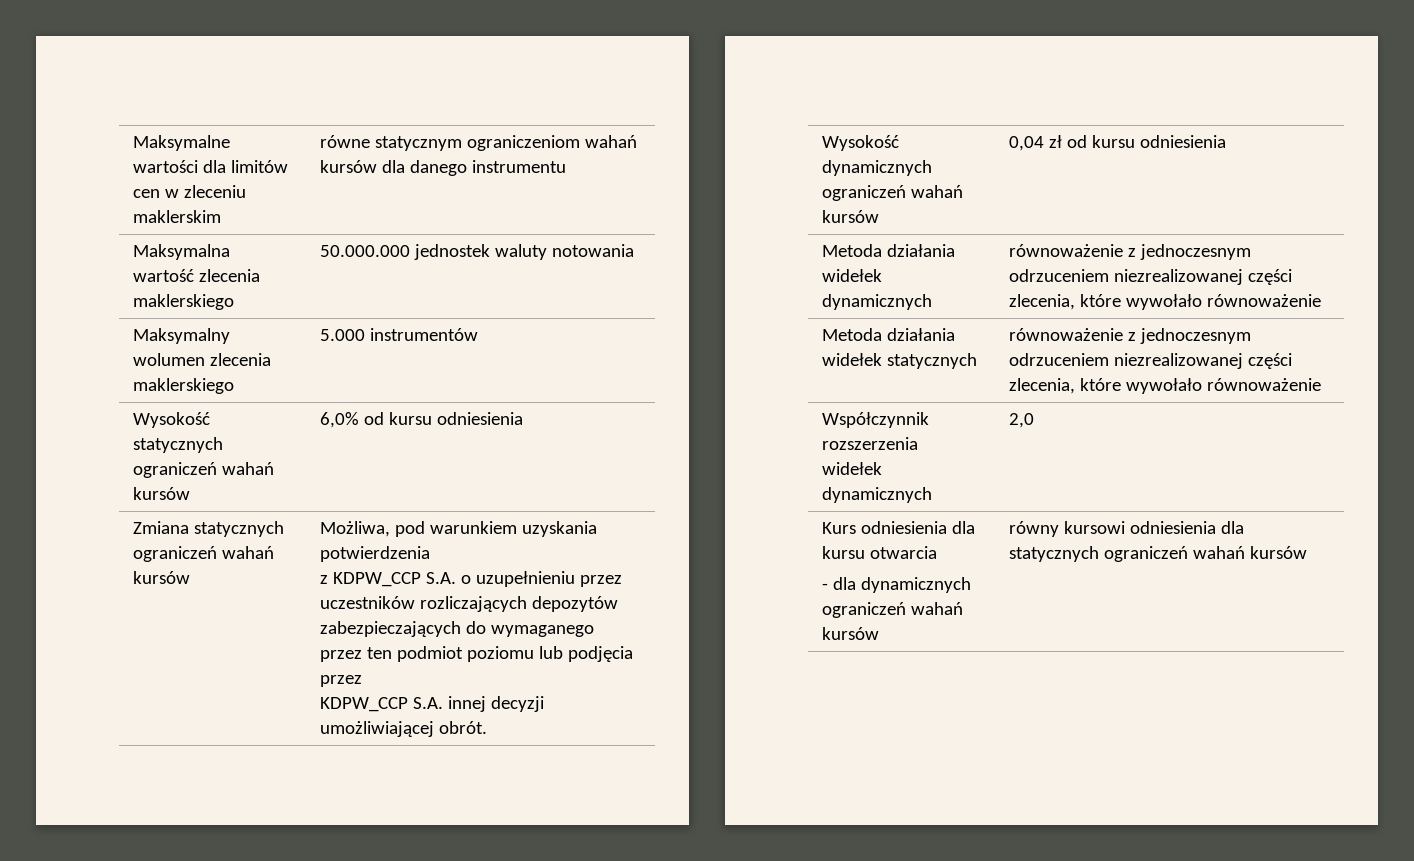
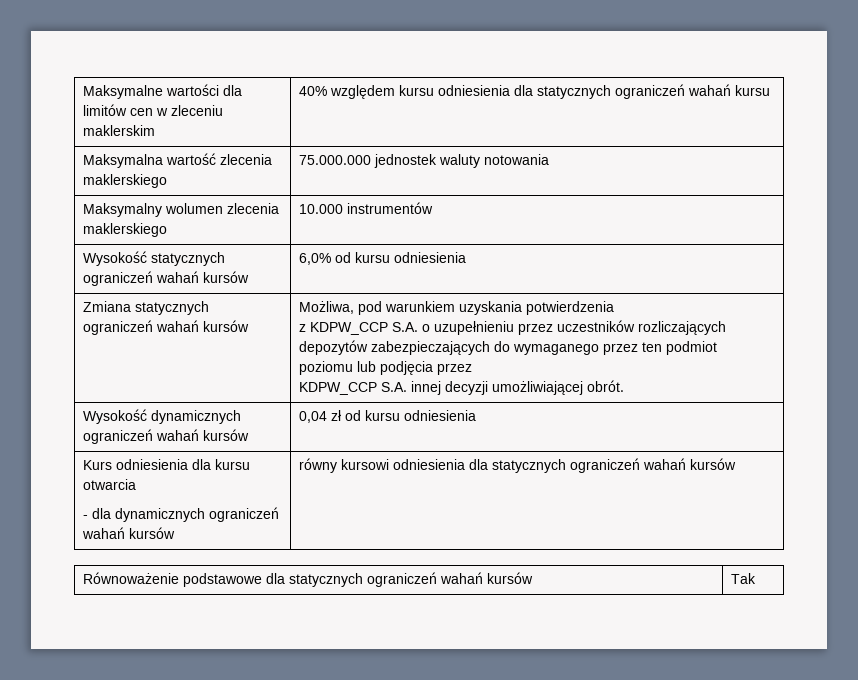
[320,135,638,151] [320,160,567,176] równe statycznym ograniczeniom wahań kursów dla danego instrumentu -> [299,84,771,99] 40% względem kursu odniesienia dla statycznych ograniczeń wahań kursu
[320,245,411,257] 50.000.000 -> [299,155,372,165] 75.000.000
[320,329,366,341] 5.000 -> [299,204,344,214] 10.000
[822,244,956,257] [822,269,883,282] [822,294,933,310] [1009,244,1252,260] [1009,269,1293,285] [1009,294,1322,310] [822,328,956,341] [822,353,978,369] [1009,328,1252,344] [1009,353,1293,369] [1009,378,1322,394] [822,412,930,428] [822,437,919,450] [822,462,883,475] [822,487,933,503] [1009,413,1035,428] // Metoda działania widełek dynamicznych | równoważenie z jednoczesnym odrzuceniem niezrealizowanej części zlecenia, które wywołało równoważenie // Metoda działania widełek statycznych | równoważenie z jednoczesnym odrzuceniem niezrealizowanej części zlecenia, które wywołało równoważenie // Współczynnik rozszerzenia widełek dynamicznych | 2,0 -> (477, 415) none
(1308, 552) none -> [83,572,534,587] [731,573,757,584] // Równoważenie podstawowe dla statycznych ograniczeń wahań kursów | Tak

